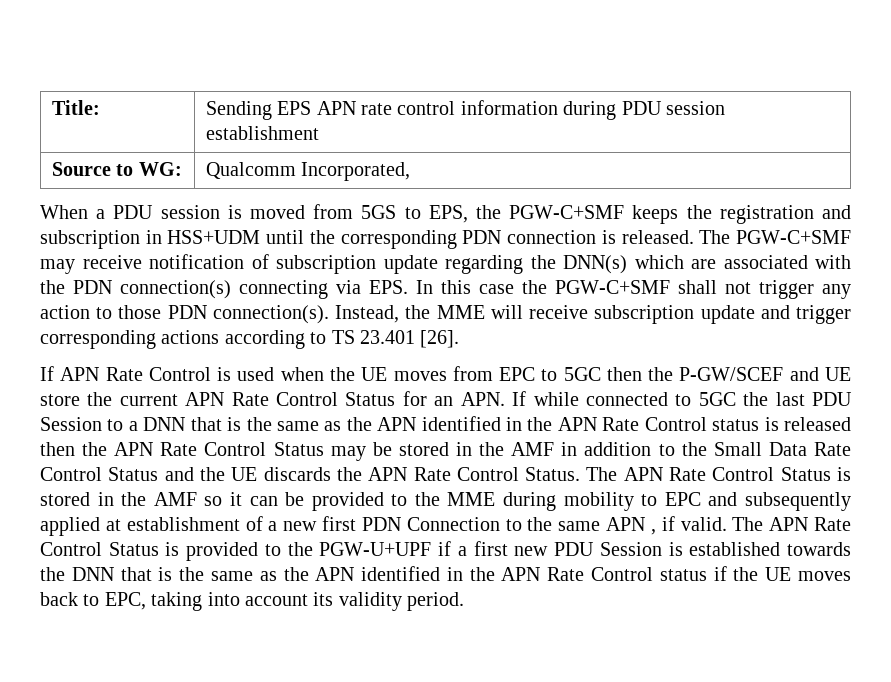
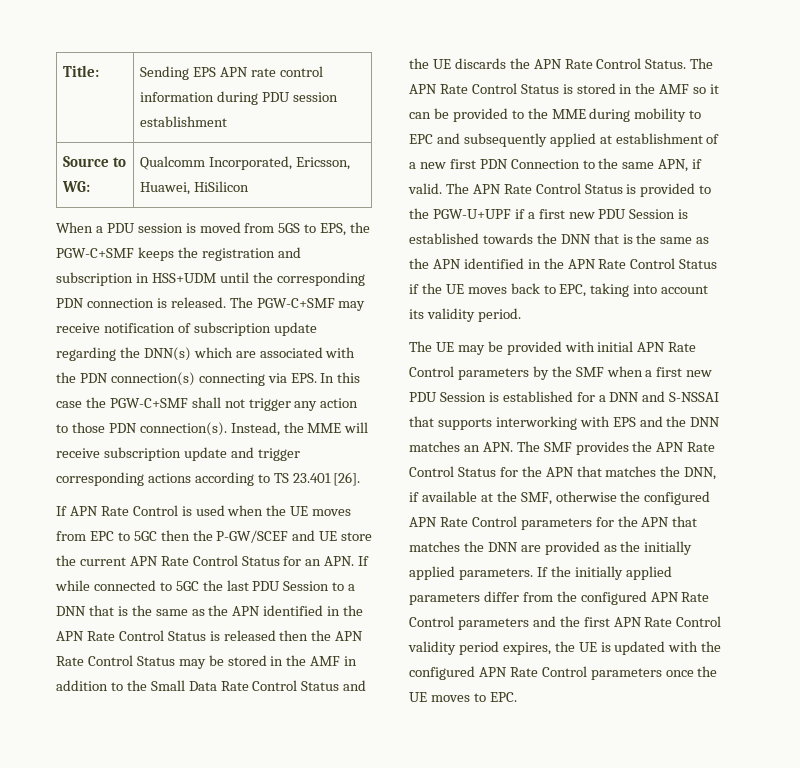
(411, 171) none -> [295,157,350,170] [140,181,250,195] Ericsson, Huawei, HiSilicon
[712,419,760,431] status -> [167,631,206,641] Status
[606,517,656,535] APN , -> [658,159,689,172] APN,
[659,569,707,581] status -> [679,259,718,269] Status
(465, 601) none -> [409,341,697,355] [409,366,713,380] [409,391,720,402] [409,416,721,430] [409,441,716,455] [409,466,717,480] [409,491,711,505] [409,516,698,530] [409,541,693,555] [409,566,672,580] [409,591,710,605] [409,616,722,630] [408,641,722,655] [409,666,718,680] [409,692,517,702] // The UE may be provided with initial APN Rate Control parameters by the SMF when a first new PDU Session is established for a DNN and S-NSSAI that supports interworking with EPS and the DNN matches an APN. The SMF provides the APN Rate Control Status for the APN that matches the DNN, if available at the SMF, otherwise the configured APN Rate Control parameters for the APN that matches the DNN are provided as the initially applied parameters. If the initially applied parameters differ from the configured APN Rate Control parameters and the first APN Rate Control validity period expires, the UE is updated with the configured APN Rate Control parameters once the UE moves to EPC.

